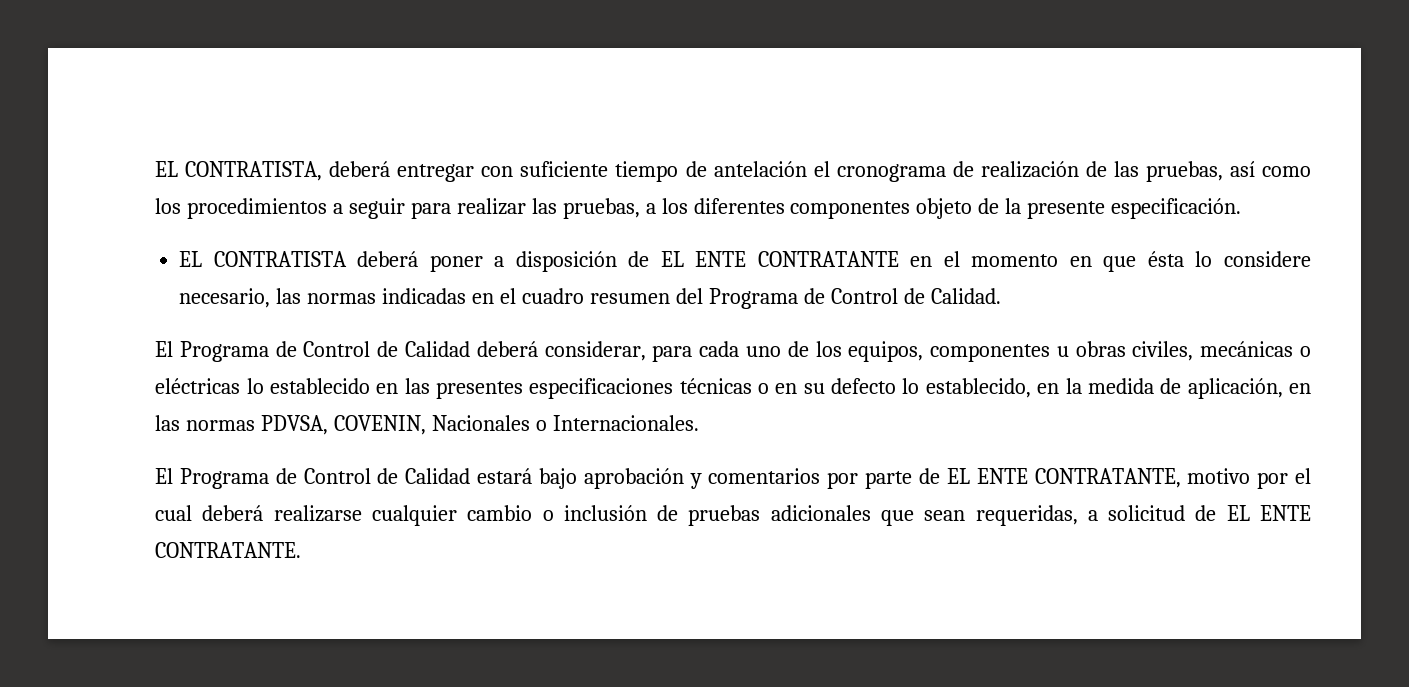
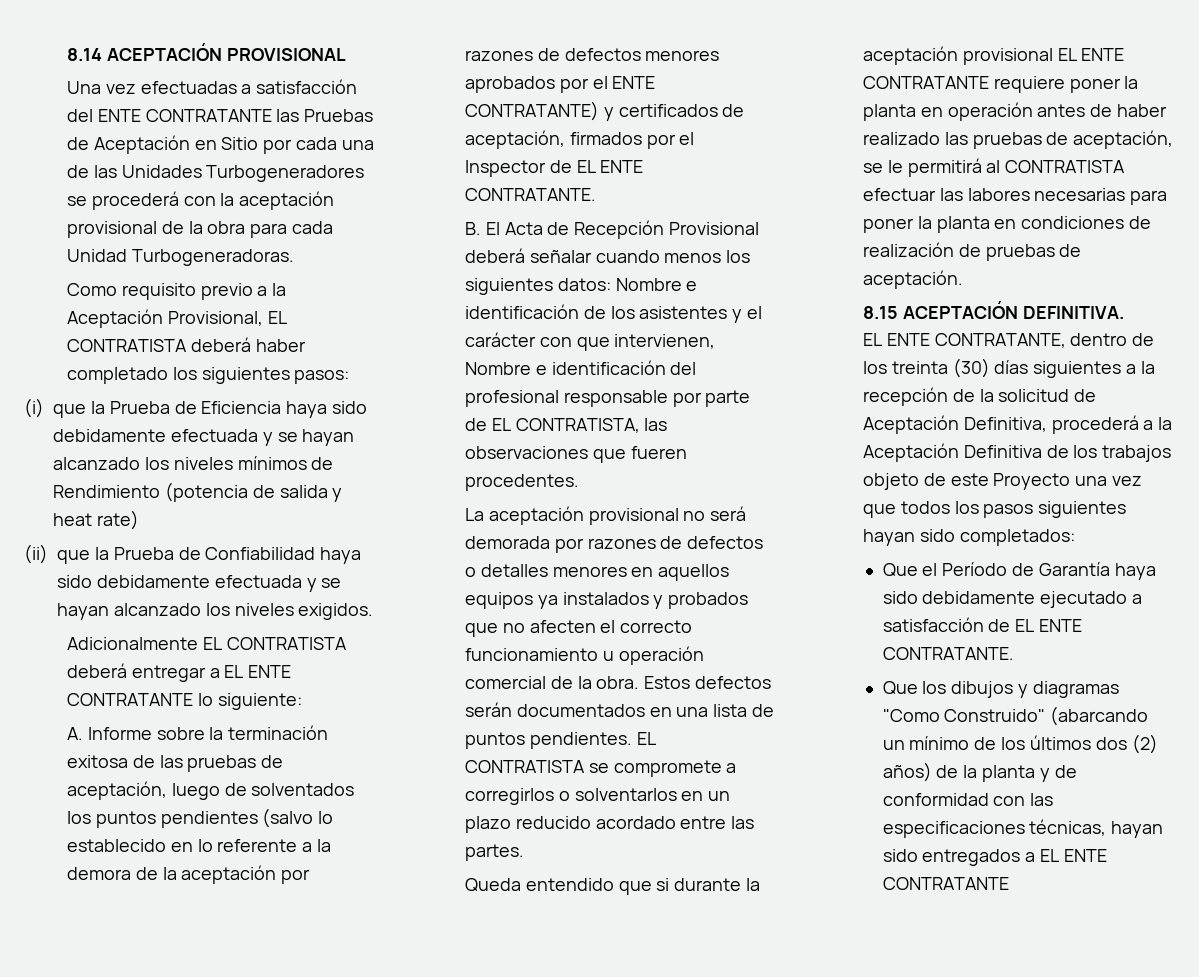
[155,161,1311,182] [155,198,1242,219] [179,251,1311,272] [179,288,1001,309] [155,341,1311,362] [155,378,1311,399] [155,415,699,435] [155,468,1311,489] [155,505,1311,526] [155,542,302,558] EL CONTRATISTA, deberá entregar con suficiente tiempo de antelación el cronograma de realización de las pruebas, así como los procedimientos a seguir para realizar las pruebas, a los diferentes componentes objeto de la presente especificación. // EL CONTRATISTA deberá poner a disposición de EL ENTE CONTRATANTE en el momento en que ésta lo considere necesario, las normas indicadas en el cuadro resumen del Programa de Control de Calidad. // El Programa de Control de Calidad deberá considerar, para cada uno de los equipos, componentes u obras civiles, mecánicas o eléctricas lo establecido en las presentes especificaciones técnicas o en su defecto lo establecido, en la medida de aplicación, en las normas PDVSA, COVENIN, Nacionales o Internacionales. // El Programa de Control de Calidad estará bajo aprobación y comentarios por parte de EL ENTE CONTRATANTE, motivo por el cual deberá realizarse cualquier cambio o inclusión de pruebas adicionales que sean requeridas, a solicitud de EL ENTE CONTRATANTE. -> [66,43,346,61] [66,79,358,94] [66,109,374,122] [66,135,374,154] [66,165,365,182] [66,191,335,210] [66,221,334,238] [66,249,294,266] [66,283,287,300] [66,309,287,328] [66,337,306,352] [66,367,350,384] [24,398,368,418] [53,429,355,446] [53,456,334,470] [53,482,343,502] [53,510,139,530] [24,544,362,564] [57,575,342,592] [57,603,374,620] [66,637,347,650] [66,663,292,682] [66,693,302,710] [66,725,329,740] [66,755,284,772] [66,781,355,800] [66,808,334,828] [66,839,332,852] [66,865,311,884] [464,48,720,61] [464,76,656,93] [464,101,745,121] [464,130,695,149] [464,160,644,177] [464,188,596,201] [464,220,760,239] [464,248,751,263] [464,278,698,295] [464,304,763,323] [464,332,716,351] [464,360,697,375] [464,390,751,407] [464,418,668,433] [464,446,687,463] [464,474,579,491] [464,506,747,525] [464,536,764,553] [464,564,730,581] [464,592,749,609] [464,620,693,637] [464,646,704,665] [464,676,772,689] [464,702,775,717] [464,732,656,749] [464,760,737,777] [464,788,731,805] [464,816,755,833] [464,844,524,861] [464,878,761,895] [862,46,1125,65] [862,76,1139,93] [862,102,1168,121] [862,130,1174,149] [862,158,1126,177] [862,188,1168,205] [862,216,1152,233] [862,242,1082,261] [862,270,963,289] [862,301,1124,319] [862,333,1155,348] [862,358,1155,378] [862,387,1097,406] [862,415,1173,434] [862,443,1172,462] [862,473,1143,490] [862,501,1127,518] [862,529,1075,546] [882,562,1156,580] [882,591,1143,608] [882,617,1083,632] [882,647,1014,660] [882,681,1120,698] [882,706,1149,726] [882,734,1158,754] [882,762,1077,782] [882,793,1054,806] [882,819,1164,838] [882,849,1108,866] [882,877,1009,890] 8.14 ACEPTACIÓN PROVISIONAL // Una vez efectuadas a satisfacción del ENTE CONTRATANTE las Pruebas de Aceptación en Sitio por cada una de las Unidades Turbogeneradores se procederá con la aceptación provisional de la obra para cada Unidad Turbogeneradoras. // Como requisito previo a la Aceptación Provisional, EL CONTRATISTA deberá haber completado los siguientes pasos: // (i) que la Prueba de Eficiencia haya sido debidamente efectuada y se hayan alcanzado los niveles mínimos de Rendimiento (potencia de salida y heat rate) // (ii) que la Prueba de Confiabilidad haya sido debidamente efectuada y se hayan alcanzado los niveles exigidos. // Adicionalmente EL CONTRATISTA deberá entregar a EL ENTE CONTRATANTE lo siguiente: // A. Informe sobre la terminación exitosa de las pruebas de aceptación, luego de solventados los puntos pendientes (salvo lo establecido en lo referente a la demora de la aceptación por razones de defectos menores aprobados por el ENTE CONTRATANTE) y certificados de aceptación, firmados por el Inspector de EL ENTE CONTRATANTE. // B. El Acta de Recepción Provisional deberá señalar cuando menos los siguientes datos: Nombre e identificación de los asistentes y el carácter con que intervienen, Nombre e identificación del profesional responsable por parte de EL CONTRATISTA, las observaciones que fueren procedentes. // La aceptación provisional no será demorada por razones de defectos o detalles menores en aquellos equipos ya instalados y probados que no afecten el correcto funcionamiento u operación comercial de la obra. Estos defectos serán documentados en una lista de puntos pendientes. EL CONTRATISTA se compromete a corregirlos o solventarlos en un plazo reducido acordado entre las partes. // Queda entendido que si durante la aceptación provisional EL ENTE CONTRATANTE requiere poner la planta en operación antes de haber realizado las pruebas de aceptación, se le permitirá al CONTRATISTA efectuar las labores necesarias para poner la planta en condiciones de realización de pruebas de aceptación. // 8.15 ACEPTACIÓN DEFINITIVA. // EL ENTE CONTRATANTE, dentro de los treinta (30) días siguientes a la recepción de la solicitud de Aceptación Definitiva, procederá a la Aceptación Definitiva de los trabajos objeto de este Proyecto una vez que todos los pasos siguientes hayan sido completados: // Que el Período de Garantía haya sido debidamente ejecutado a satisfacción de EL ENTE CONTRATANTE. // Que los dibujos y diagramas "Como Construido" (abarcando un mínimo de los últimos dos (2) años) de la planta y de conformidad con las especificaciones técnicas, hayan sido entregados a EL ENTE CONTRATANTE

